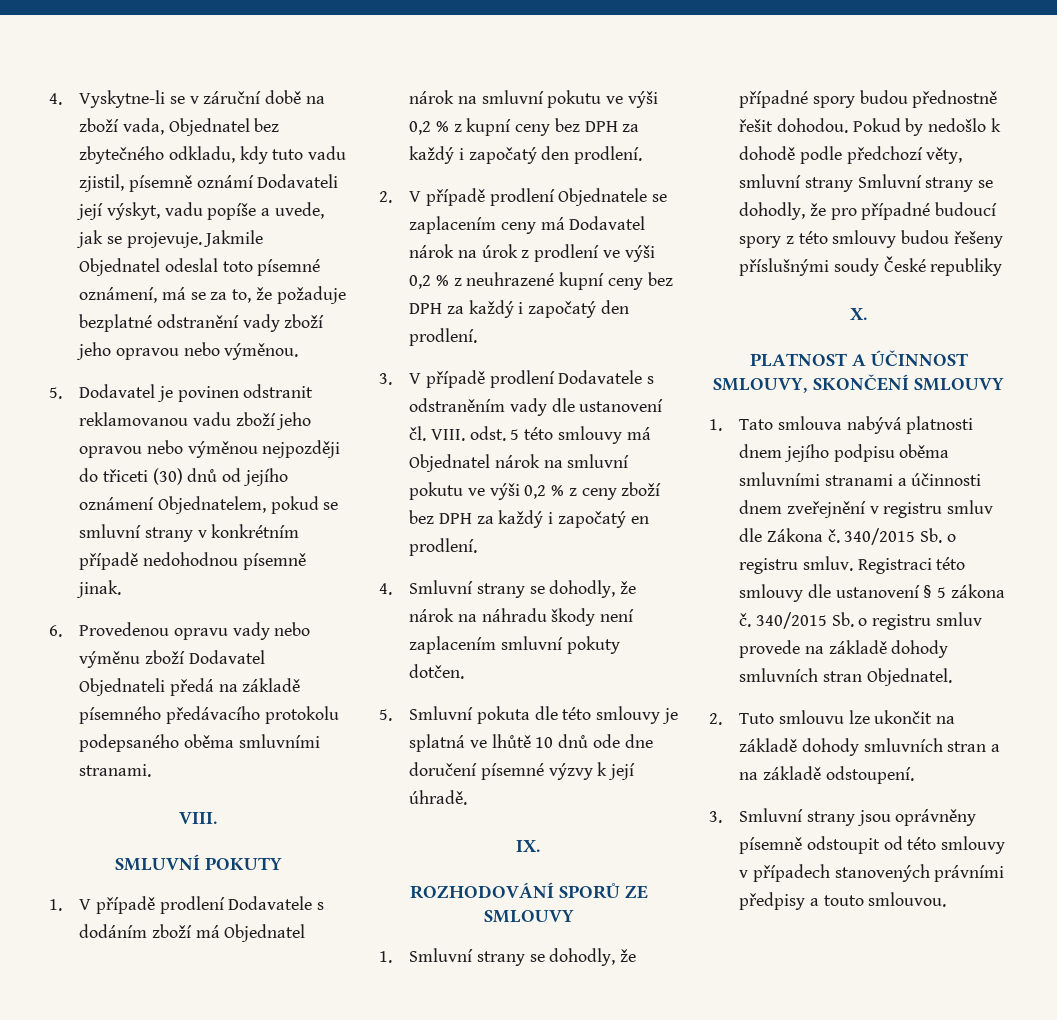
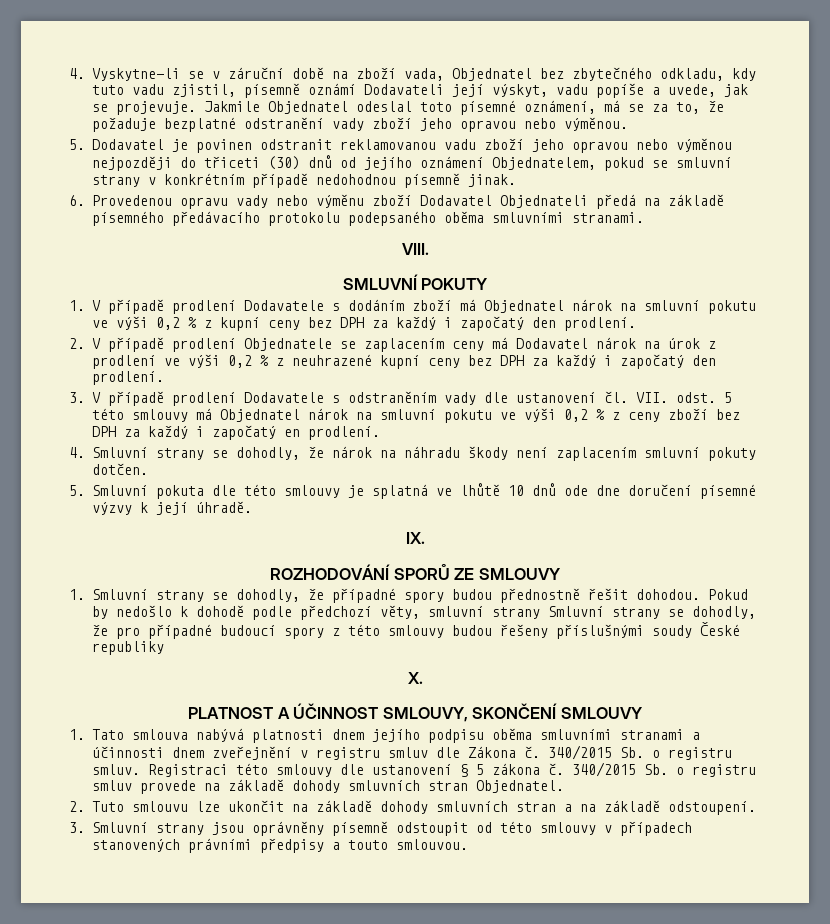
[430,429,465,441] VIII. -> [635,392,668,403] VII.

